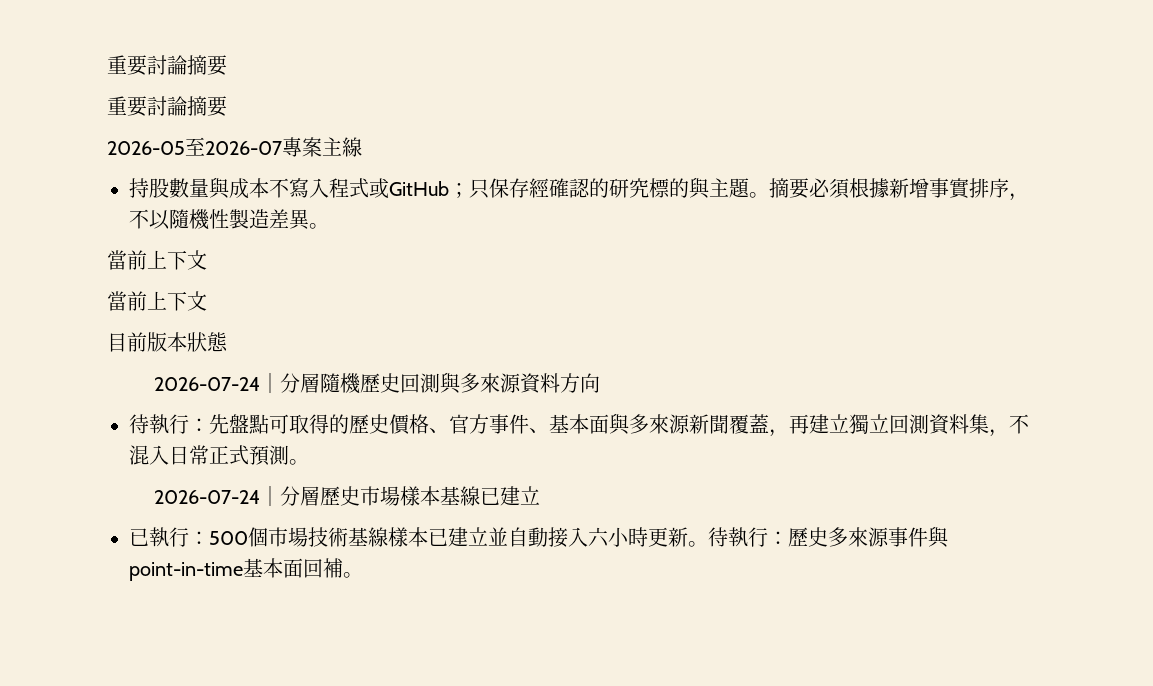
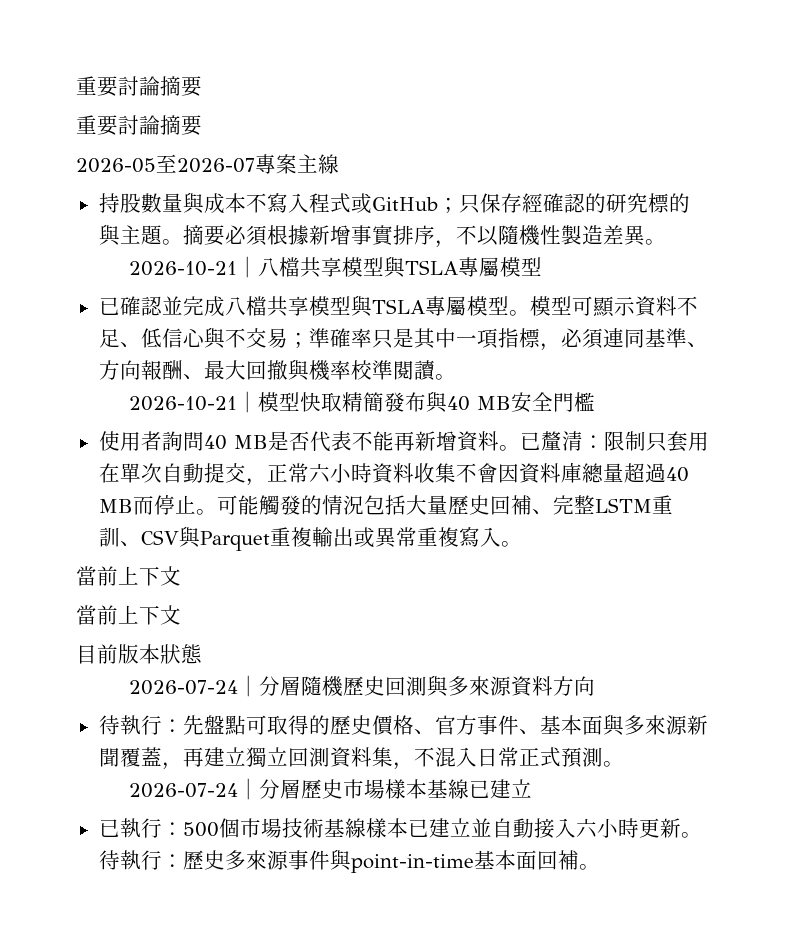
(329, 226) none -> [128,256,542,278] [98,295,698,317] [98,327,708,351] [98,359,456,381] [128,391,595,413] [98,431,709,452] [98,463,689,486] [98,495,673,515] [98,526,522,551] // 2026-10-21｜八檔共享模型與TSLA專屬模型 // 已確認並完成八檔共享模型與TSLA專屬模型。模型可顯示資料不足、低信心與不交易；準確率只是其中一項指標，必須連同基準、方向報酬、最大回撤與機率校準閱讀。 // 2026-10-21｜模型快取精簡發布與40 MB安全門檻 // 使用者詢問40 MB是否代表不能再新增資料。已釐清：限制只套用在單次自動提交，正常六小時資料收集不會因資料庫總量超過40 MB而停止。可能觸發的情況包括大量歷史回補、完整LSTM重訓、CSV與Parquet重複輸出或異常重複寫入。

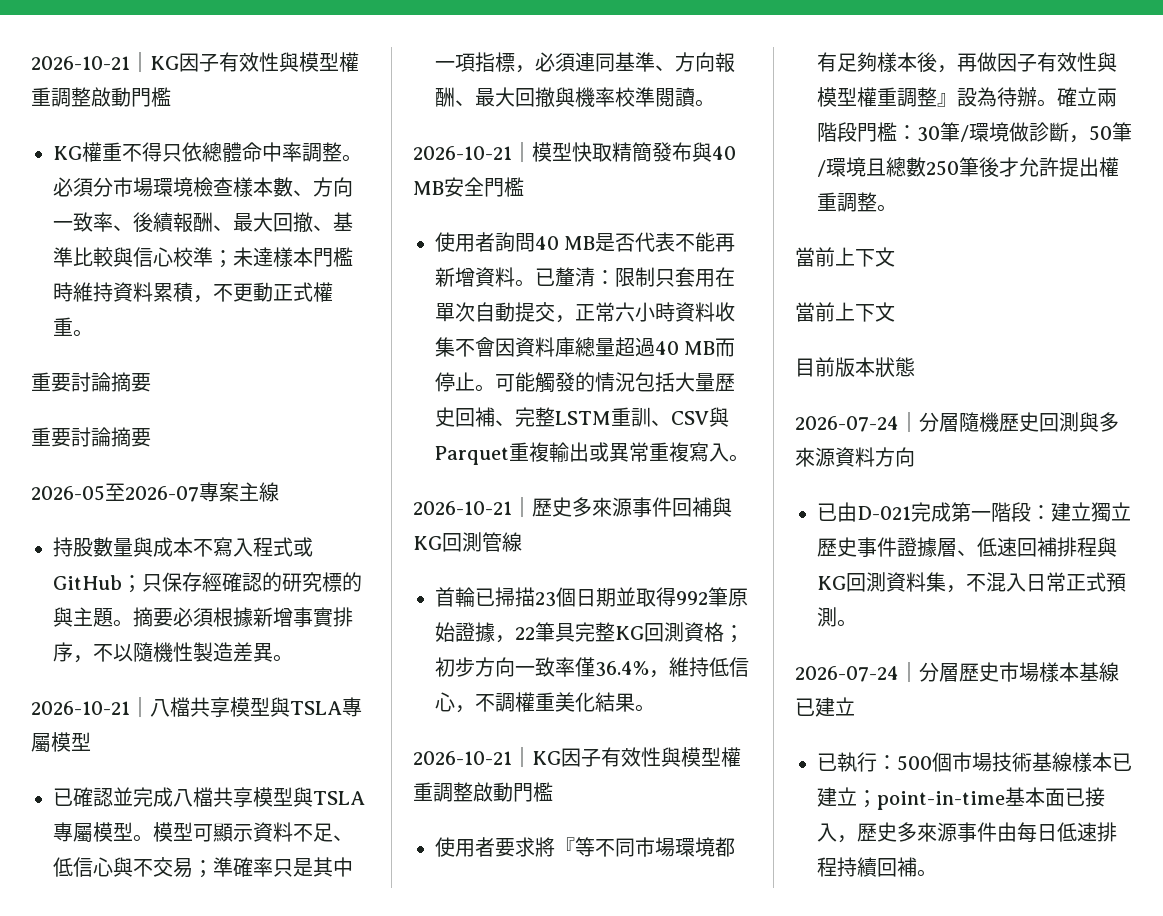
(76, 85) none -> [31,52,359,73] [31,87,171,107] [53,142,362,162] [53,177,353,197] [53,212,353,233] [53,247,353,268] [53,282,333,303] [53,317,93,337] 2026-10-21｜KG因子有效性與模型權重調整啟動門檻 // KG權重不得只依總體命中率調整。必須分市場環境檢查樣本數、方向一致率、後續報酬、最大回撤、基準比較與信心校準；未達樣本門檻時維持資料累積，不更動正式權重。 //
(522, 544) none -> [413,497,732,518] [413,532,522,552] [435,587,748,608] [435,622,744,643] [435,657,749,678] [435,692,655,713] [413,747,741,768] [413,782,553,802] [435,837,735,857] [817,52,1117,73] [817,87,1117,107] [817,122,1132,143] [817,157,1119,177] [817,192,897,212] // 2026-10-21｜歷史多來源事件回補與KG回測管線 // 首輪已掃描23個日期並取得992筆原始證據，22筆具完整KG回測資格；初步方向一致率僅36.4%，維持低信心，不調權重美化結果。 // 2026-10-21｜KG因子有效性與模型權重調整啟動門檻 // 使用者要求將『等不同市場環境都有足夠樣本後，再做因子有效性與模型權重調整』設為待辦。確立兩階段門檻：30筆/環境做診斷，50筆/環境且總數250筆後才允許提出權重調整。
[98,714,708,736] [98,747,288,770] 待執行：先盤點可取得的歷史價格、官方事件、基本面與多來源新聞覆蓋，再建立獨立 -> [817,502,1131,522] [817,537,1117,557] [817,576,846,590] 已由D-021完成第一階段：建立獨立歷史事件證據層、低速回補排程與KG
[470,818,702,839] [98,849,537,873] 並自動接入六小時更新。待執行：歷史多來源事件與point-in-time基本面 -> [857,787,1105,810] [817,822,1117,843] [817,857,877,877] ；point-in-time基本面已接入，歷史多來源事件由每日低速排程持續

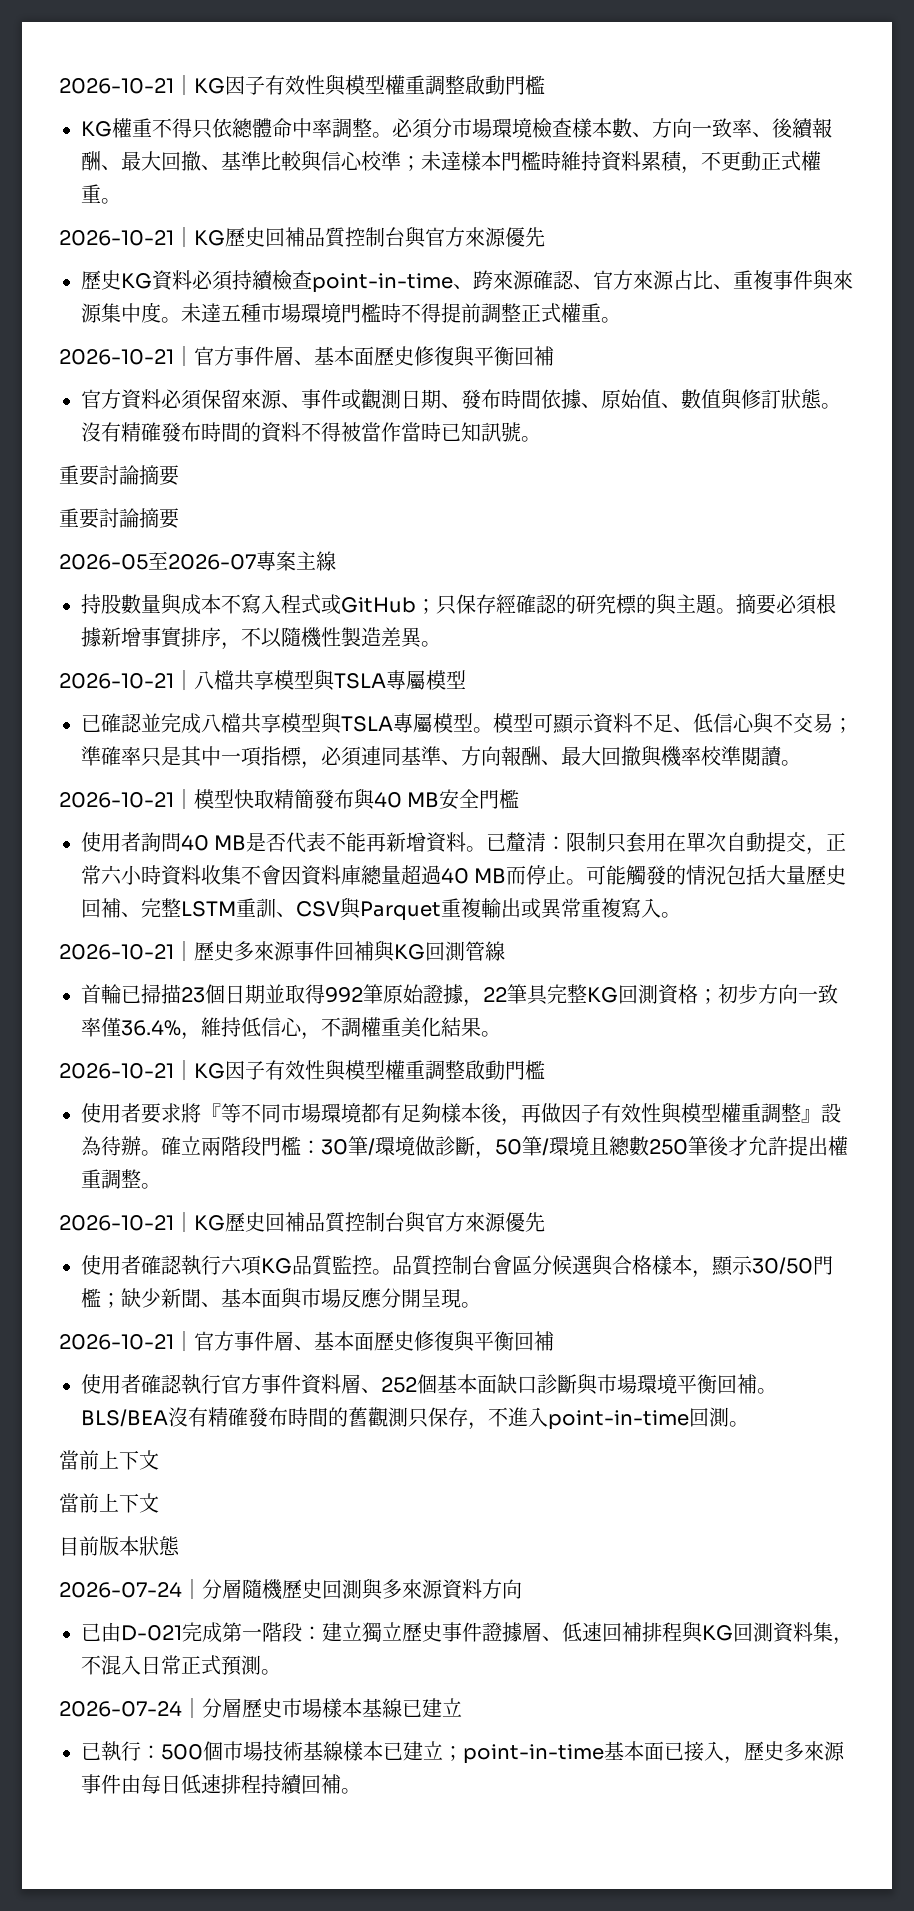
(93, 333) none -> [59,226,545,248] [81,269,853,293] [81,302,621,323] [59,345,554,367] [81,388,841,410] [81,422,541,443] // 2026-10-21｜KG歷史回補品質控制台與官方來源優先 // 歷史KG資料必須持續檢查point-in-time、跨來源確認、官方來源占比、重複事件與來源集中度。未達五種市場環境門檻時不得提前調整正式權重。 // 2026-10-21｜官方事件層、基本面歷史修復與平衡回補 // 官方資料必須保留來源、事件或觀測日期、發布時間依據、原始值、數值與修訂狀態。沒有精確發布時間的資料不得被當作當時已知訊號。
(897, 208) none -> [59,1211,545,1233] [81,1254,833,1278] [81,1287,481,1309] [59,1330,554,1352] [81,1373,777,1395] [81,1407,749,1430] // 2026-10-21｜KG歷史回補品質控制台與官方來源優先 // 使用者確認執行六項KG品質監控。品質控制台會區分候選與合格樣本，顯示30/50門檻；缺少新聞、基本面與市場反應分開呈現。 // 2026-10-21｜官方事件層、基本面歷史修復與平衡回補 // 使用者確認執行官方事件資料層、252個基本面缺口診斷與市場環境平衡回補。BLS/BEA沒有精確發布時間的舊觀測只保存，不進入point-in-time回測。

